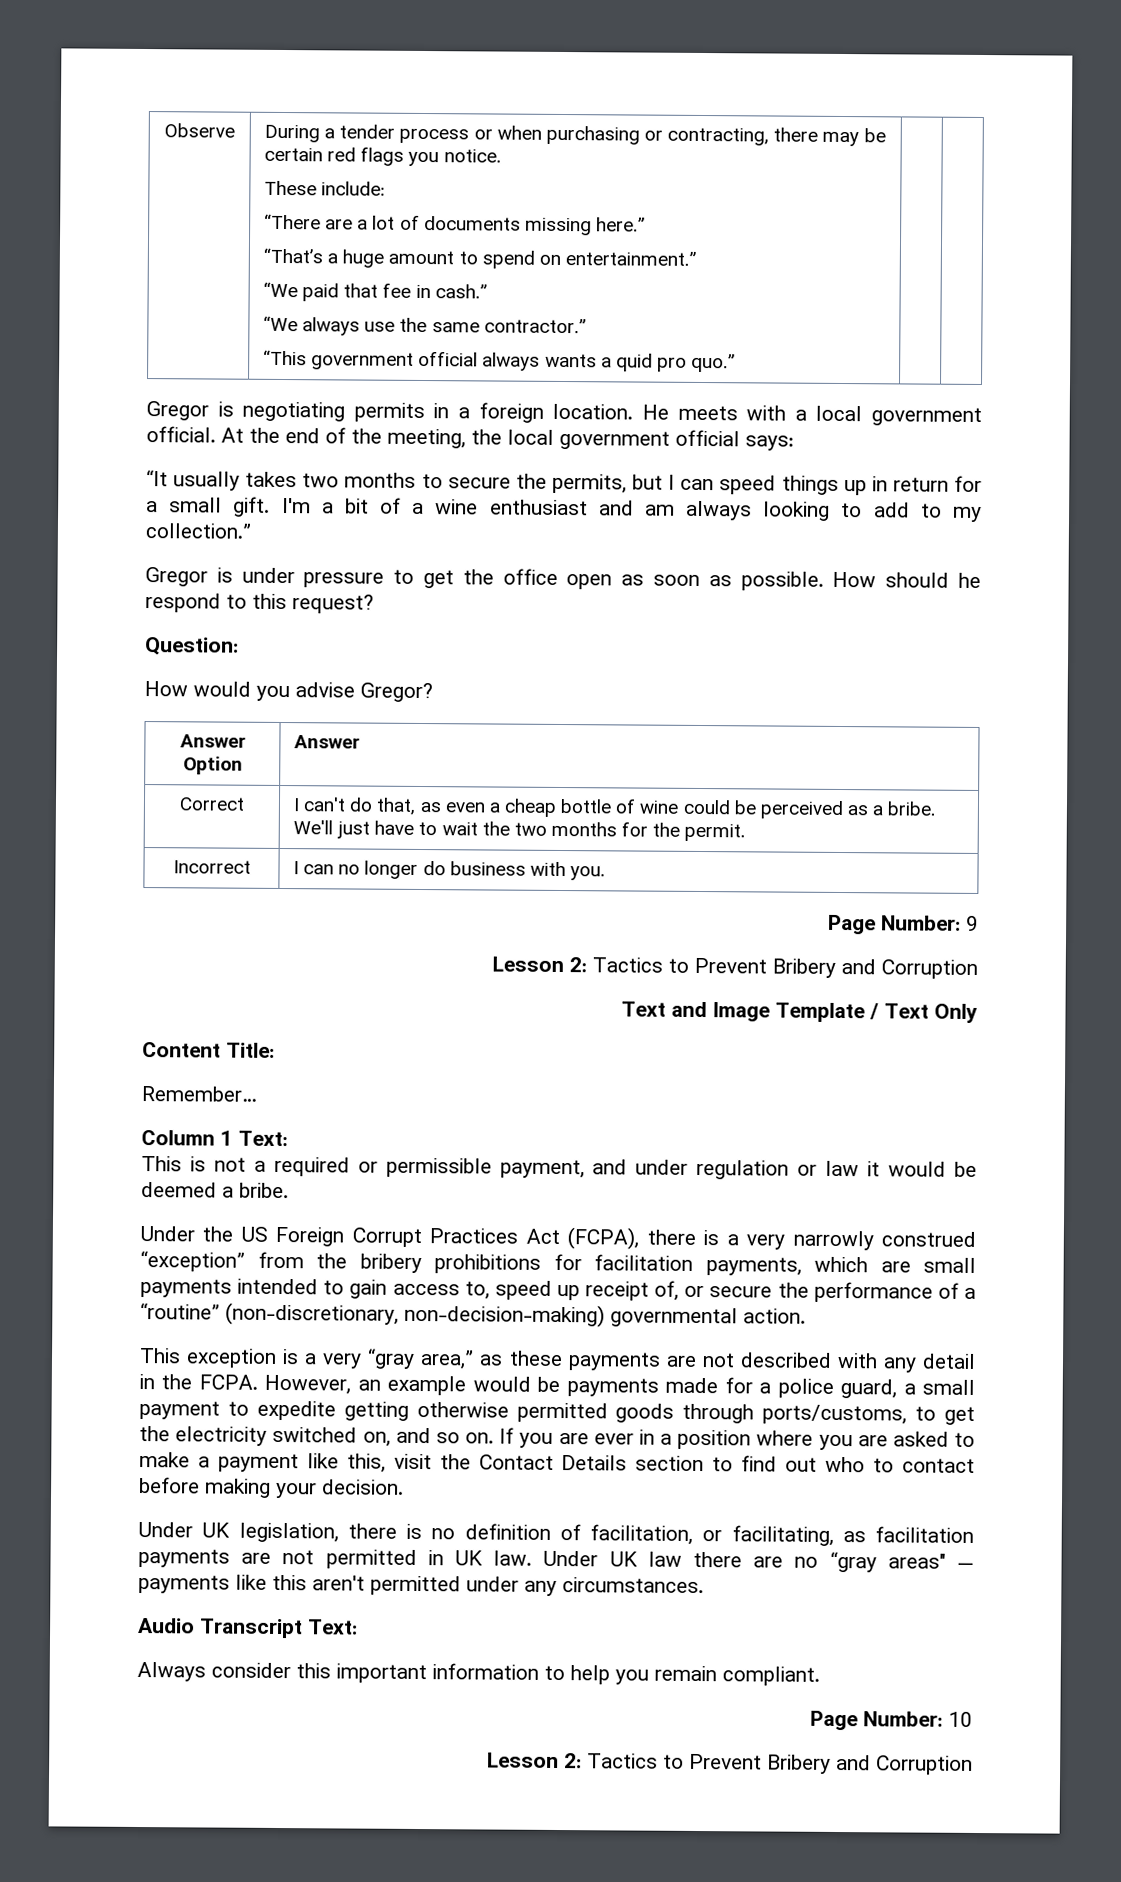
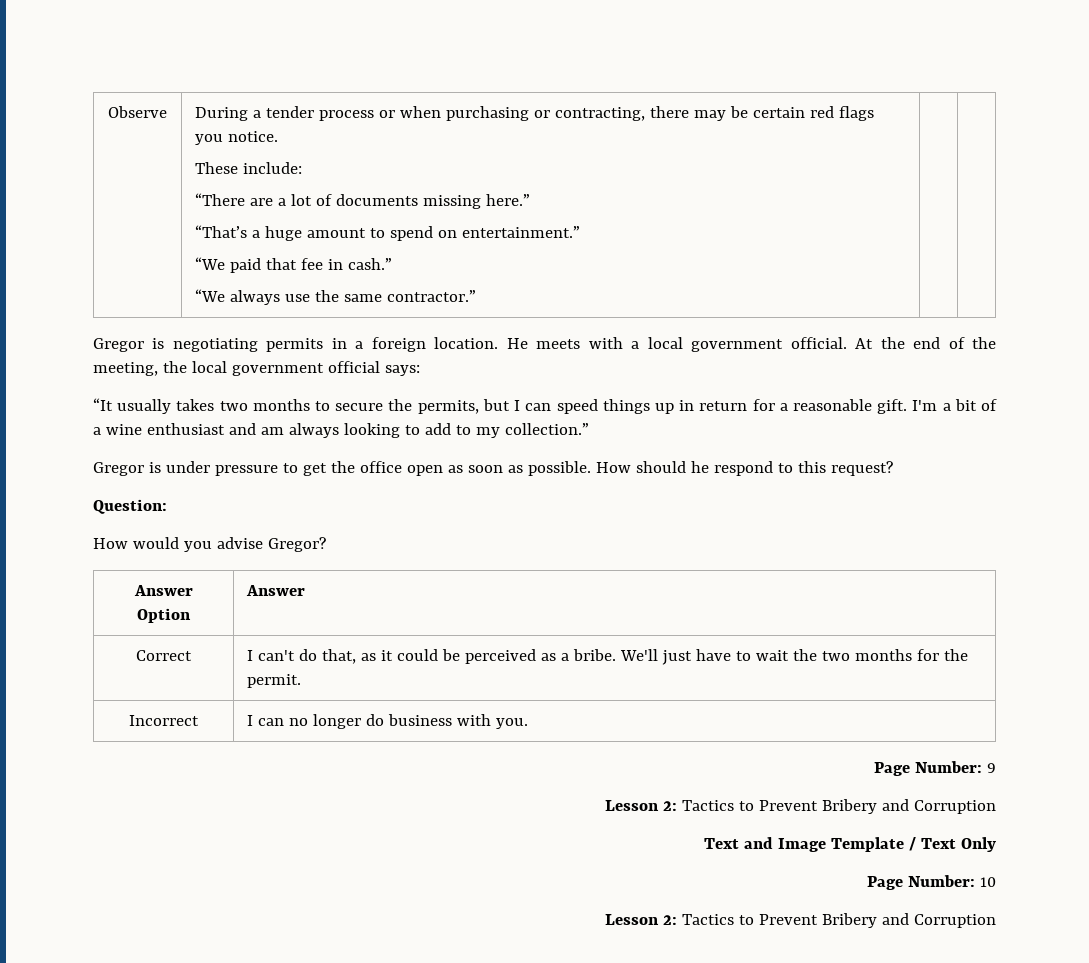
[263,349,737,373] // “This government official always wants a quid pro quo.” -> (477, 296) none
[169,497,223,513] small -> [792,399,872,411] reasonable
[444,798,680,817] even a cheap bottle of wine -> [381,650,394,661] it
[142,1042,275,1058] [141,1086,257,1102] [141,1130,288,1147] [141,1156,977,1180] [141,1182,289,1199] [140,1226,976,1251] [140,1251,976,1276] [140,1278,976,1303] [140,1302,806,1328] [139,1348,977,1373] [139,1374,976,1399] [139,1400,975,1425] [139,1425,975,1451] [139,1451,975,1473] [139,1476,404,1499] [138,1521,974,1546] [138,1548,975,1573] [138,1574,704,1596] [138,1617,358,1639] [137,1661,820,1686] // Content Title: // Remember… // Column 1 Text: // This is not a required or permissible payment, and under regulation or law it would be deemed a bribe. // Under the US Foreign Corrupt Practices Act (FCPA), there is a very narrowly construed “exception” from the bribery prohibitions for facilitation payments, which are small payments intended to gain access to, speed up receipt of, or secure the performance of a “routine” (non-discretionary, non-decision-making) governmental action. // This exception is a very “gray area,” as these payments are not described with any detail in the FCPA. However, an example would be payments made for a police guard, a small payment to expedite getting otherwise permitted goods through ports/customs, to get the electricity switched on, and so on. If you are ever in a position where you are asked to make a payment like this, visit the Contact Details section to find out who to contact before making your decision. // Under UK legislation, there is no definition of facilitation, or facilitating, as facilitation payments are not permitted in UK law. Under UK law there are no “gray areas" — payments like this aren't permitted under any circumstances. // Audio Transcript Text: // Always consider this important information to help you remain compliant. -> (996, 844) none

